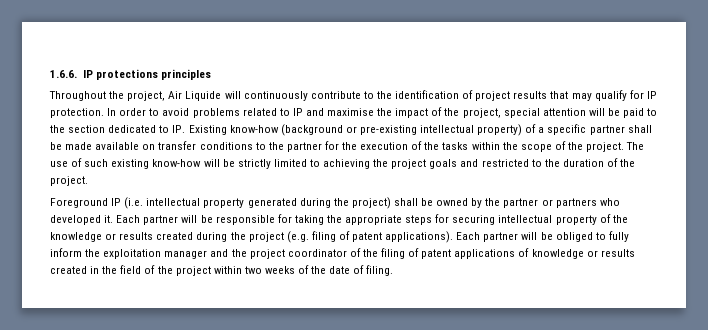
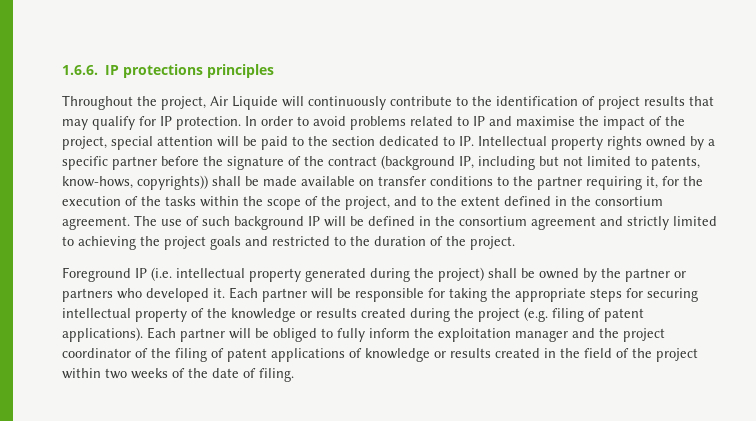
[188,124,625,136] Existing know-how (background or pre-existing intellectual property) of a specific partner -> [478,136,715,150] [62,155,700,170] [62,175,208,190] Intellectual property rights owned by a specific partner before the signature of the contract (background IP, including but not limited to patents, know-hows, copyrights))
(322, 147) none -> [586,176,658,190] requiring it,
[586,142,645,152] [50,158,235,169] project. The use of such existing know-how will be -> [345,196,663,210] [62,215,623,230] project, and to the extent defined in the consortium agreement. The use of such background IP will be defined in the consortium agreement and

